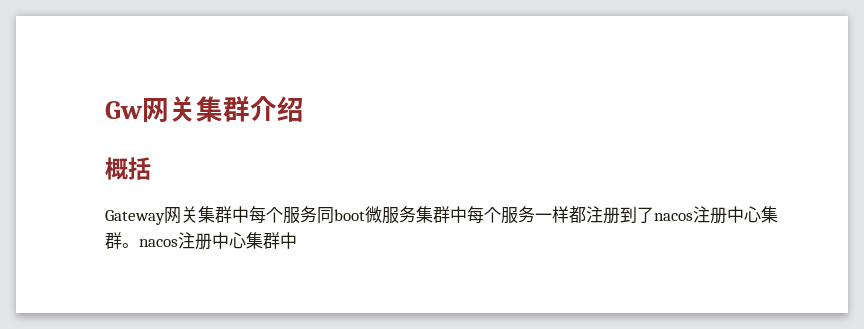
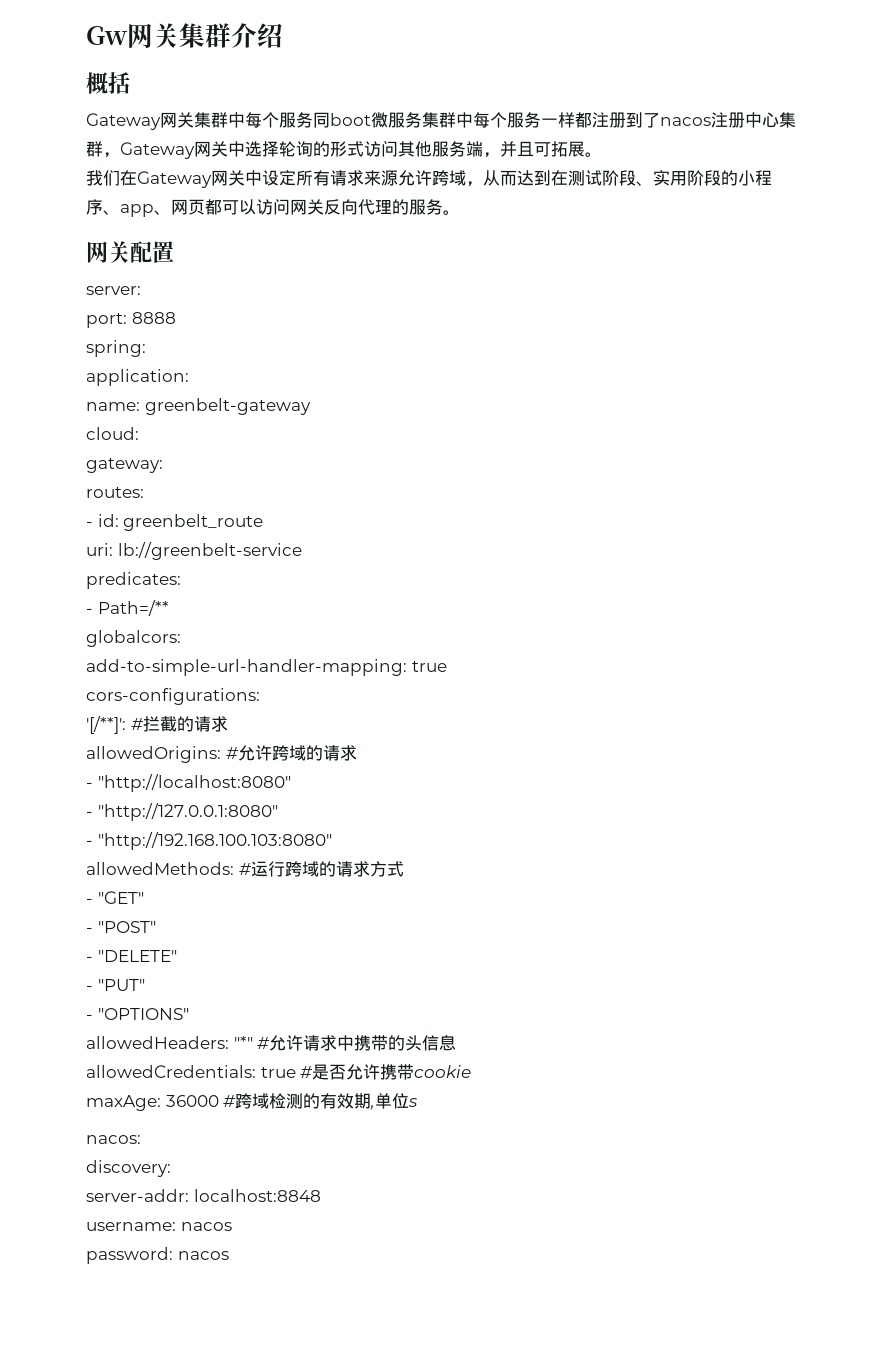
[122,232,297,250] 。nacos注册中心集群中 -> [103,141,602,159] [86,170,772,188] [86,199,460,217] [86,241,174,263] [86,286,141,295] [86,312,176,328] [86,340,146,357] [86,369,189,386] [86,398,311,415] [86,427,139,440] [86,458,163,473] [86,487,144,498] [86,514,264,531] [86,542,302,560] [86,572,181,589] [86,600,169,616] [86,630,181,647] [86,659,447,676] [86,688,260,705] [86,716,228,734] [86,745,357,763] [86,774,291,792] [86,803,278,821] [86,832,332,850] [86,861,404,877] [86,891,144,904] [86,921,156,933] [86,950,177,962] [86,979,145,991] [86,1008,189,1020] [86,1035,457,1051] [86,1064,472,1080] [86,1093,418,1111] [86,1135,141,1144] [86,1160,171,1177] [86,1189,321,1202] [86,1222,232,1231] [86,1247,229,1264] ，Gateway网关中选择轮询的形式访问其他服务端，并且可拓展。 // 我们在Gateway网关中设定所有请求来源允许跨域，从而达到在测试阶段、实用阶段的小程序、app、网页都可以访问网关反向代理的服务。 // 网关配置 // server: // port: 8888 // spring: // application: // name: greenbelt-gateway // cloud: // gateway: // routes: // - id: greenbelt_route // uri: lb://greenbelt-service // predicates: // - Path=/** // globalcors: // add-to-simple-url-handler-mapping: true // cors-configurations: // '[/**]': #拦截的请求 // allowedOrigins: #允许跨域的请求 // - "http://localhost:8080" // - "http://127.0.0.1:8080" // - "http://192.168.100.103:8080" // allowedMethods: #运行跨域的请求方式 // - "GET" // - "POST" // - "DELETE" // - "PUT" // - "OPTIONS" // allowedHeaders: "*" #允许请求中携带的头信息 // allowedCredentials: true #是否允许携带cookie // maxAge: 36000 #跨域检测的有效期,单位s // nacos: // discovery: // server-addr: localhost:8848 // username: nacos // password: nacos

